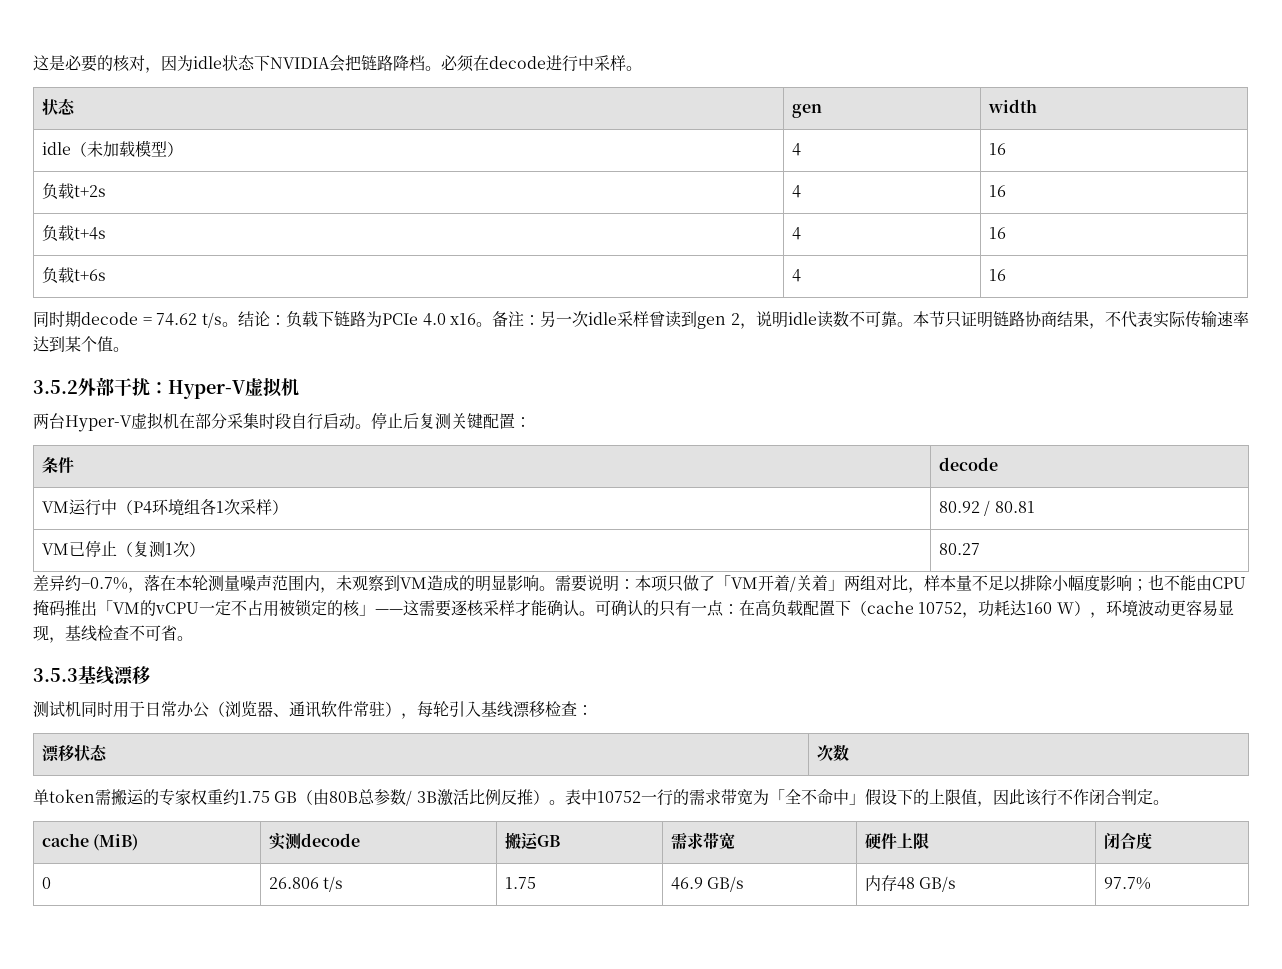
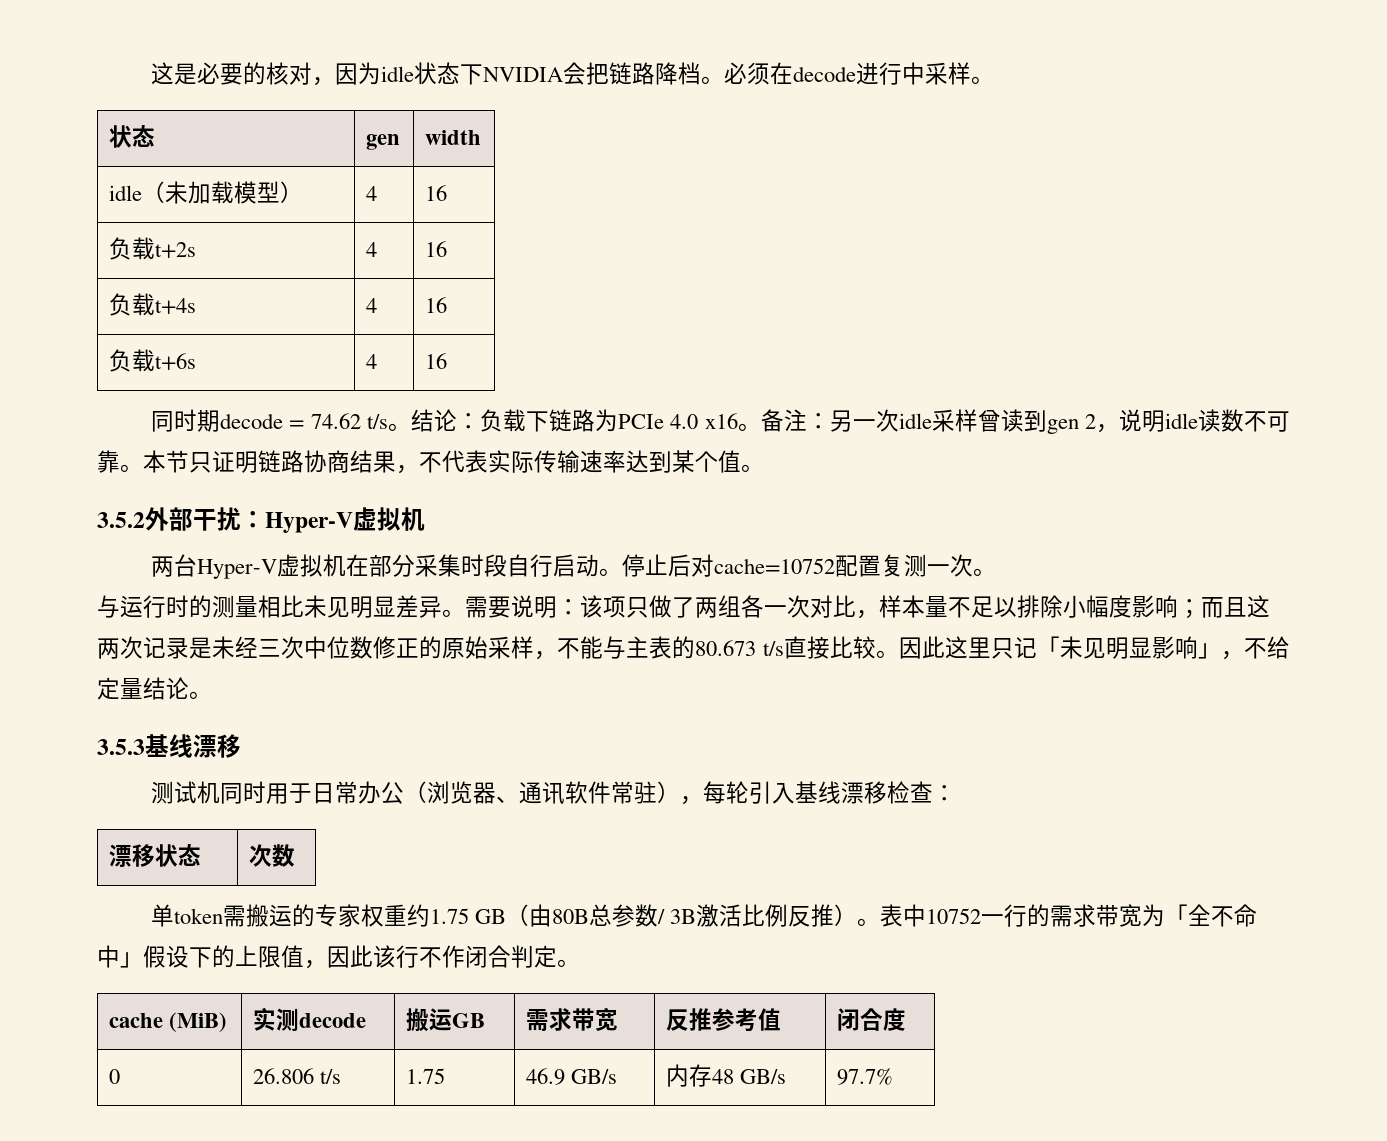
[419,413,531,429] [42,457,75,473] [939,457,999,471] [42,499,289,516] [939,500,1035,516] [42,540,206,557] [939,543,981,555] [33,574,539,593] 复测关键配置： // 条件 | decode // VM运行中（P4环境组各1次采样） | 80.92 / 80.81 // VM已停止（复测1次） | 80.27 // 差异约−0.7%，落在本轮测量噪声范围内，未观察到VM造成的明显影响 -> [691,554,997,577] [97,595,442,618] 对cache=10752配置复测一次。 // 与运行时的测量相比未见明显差异
[635,575,651,591] 本 -> [580,595,603,618] 该
[715,575,876,592] 「VM开着/关着」两组 -> [695,595,810,618] 两组各一次
[1148,574,1246,591] [33,599,1234,618] [33,625,177,643] 也不能由CPU掩码推出「VM的vCPU一定不占用被锁定的核」——这需要逐核采样才能确认。可确认的只有一点：在高负载配置下（cache 10752，功耗达160 W），环境波动更容易显现，基线检查不可省 -> [1201,595,1270,618] [97,636,1290,660] [97,677,189,700] 而且这两次记录是未经三次中位数修正的原始采样，不能与主表的80.673 t/s直接比较。因此这里只记「未见明显影响」，不给定量结论
[865,833,930,849] 硬件上限 -> [665,1008,781,1032] 反推参考值

